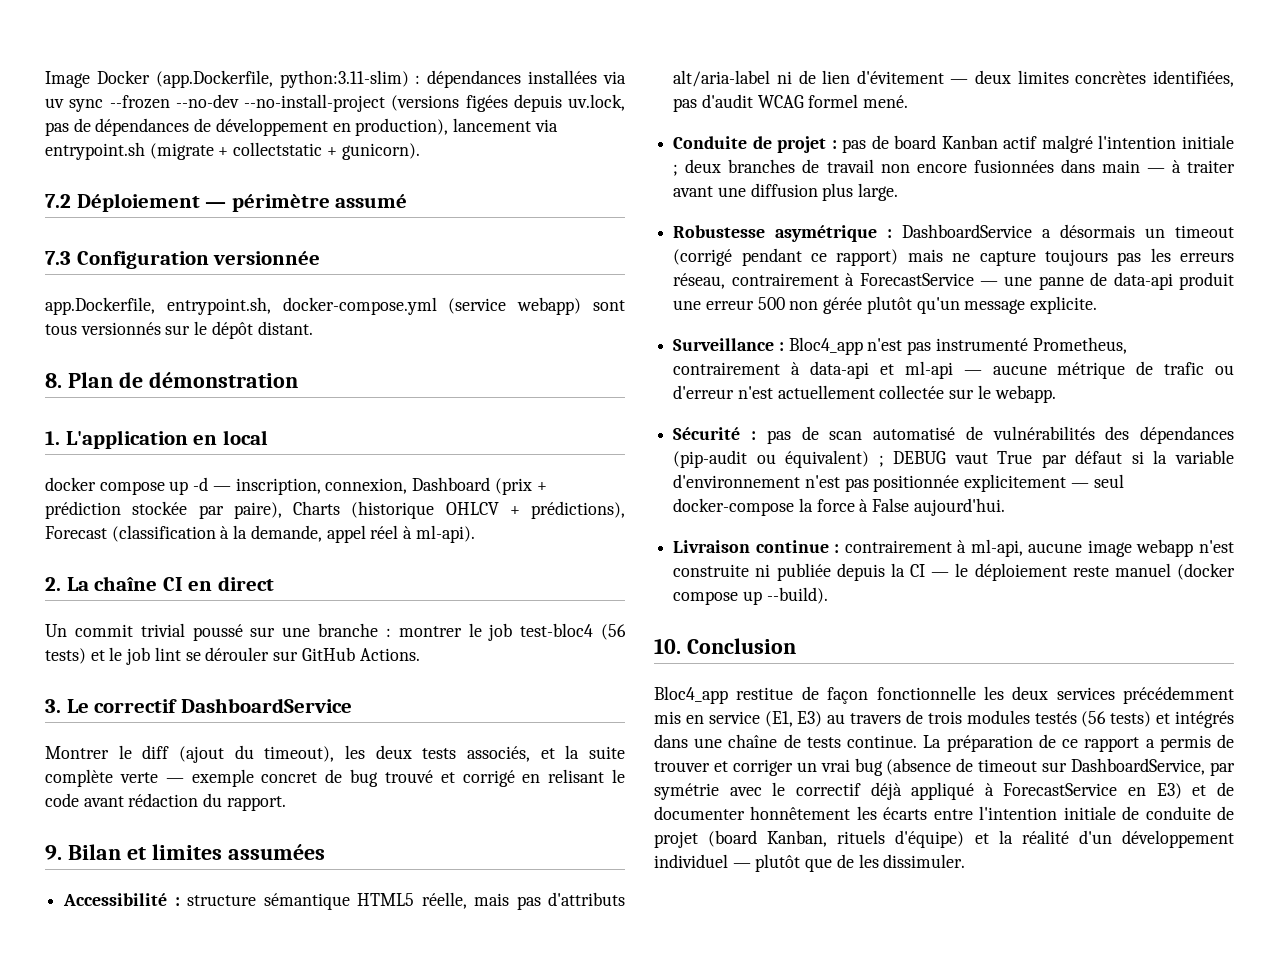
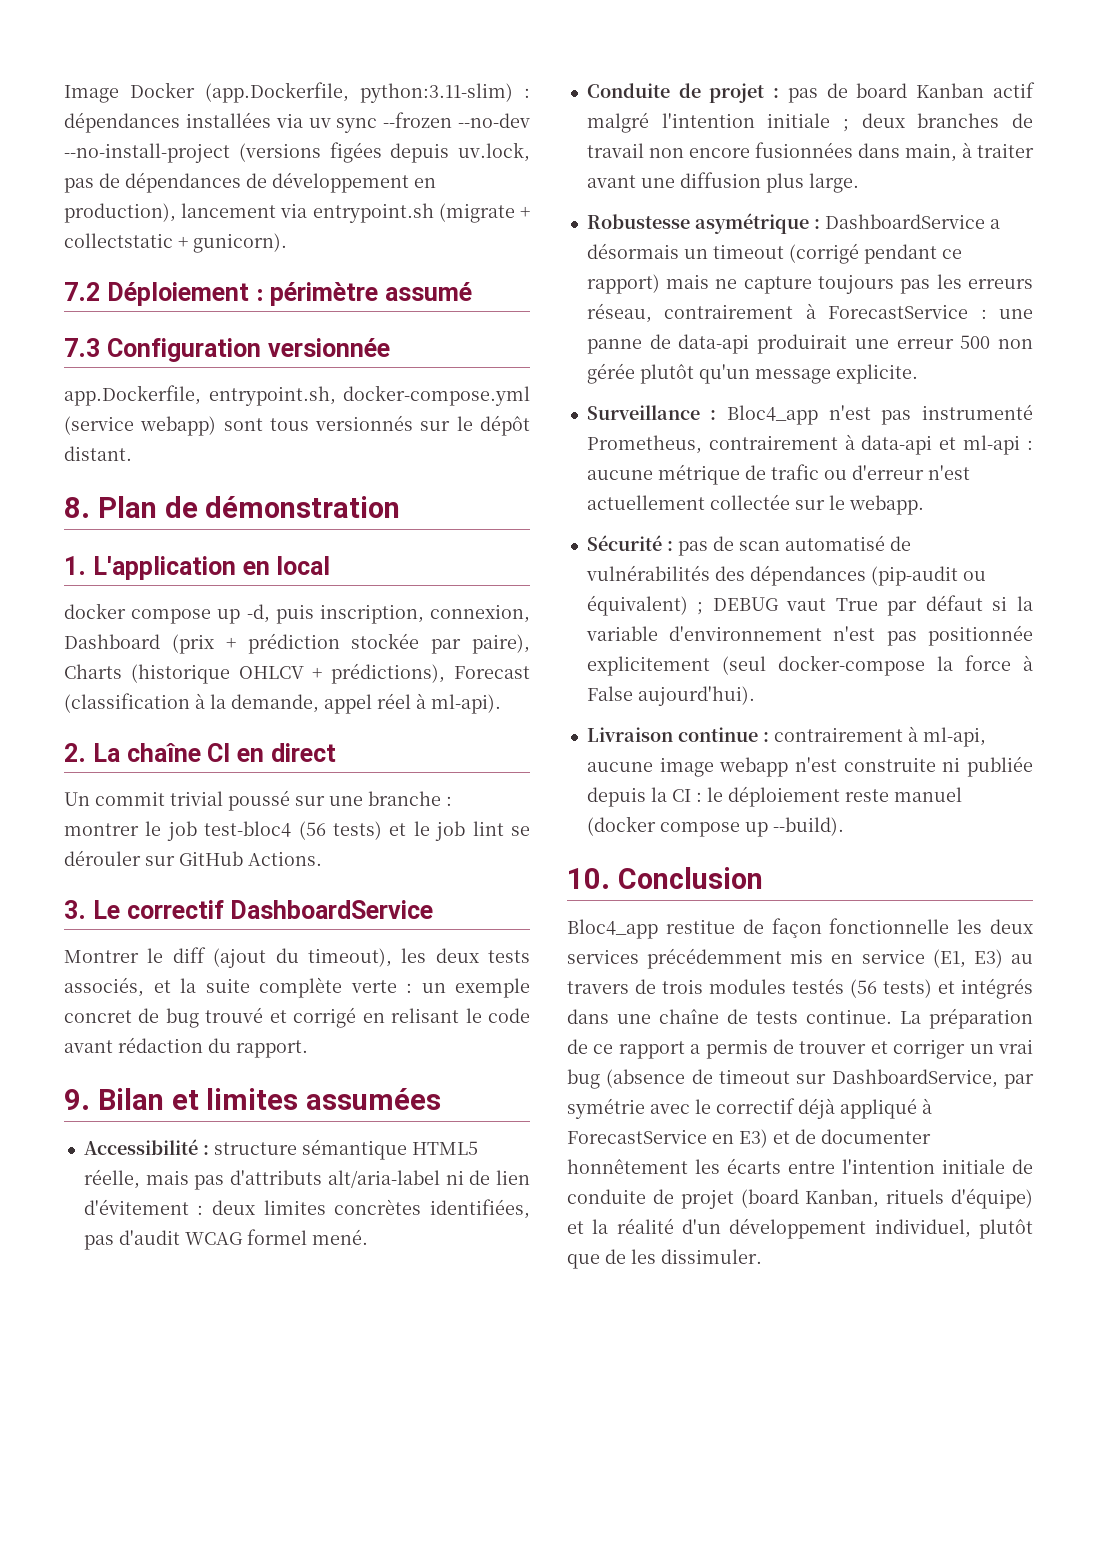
[205,202,227,208] — -> [255,289,264,301] :
[193,477,231,491] -d — -> [246,604,314,624] -d, puis
[165,778,184,783] — -> [406,983,446,993] : un
[950,79,969,84] — -> [197,1205,204,1215] :
[1101,160,1165,173] main — -> [904,143,957,162] main,
[979,281,998,286] — -> [980,309,987,319] :
[1179,272,1234,290] produit -> [757,334,848,354] produirait
[963,370,982,375] — -> [1027,440,1033,450] :
[1070,474,1124,488] — seul -> [721,656,766,675] (seul
[913,498,1005,516] aujourd'hui. -> [637,686,755,706] aujourd'hui).
[931,572,950,577] — -> [695,792,702,802] :
[654,854,751,868] individuel — -> [874,1219,971,1238] individuel,

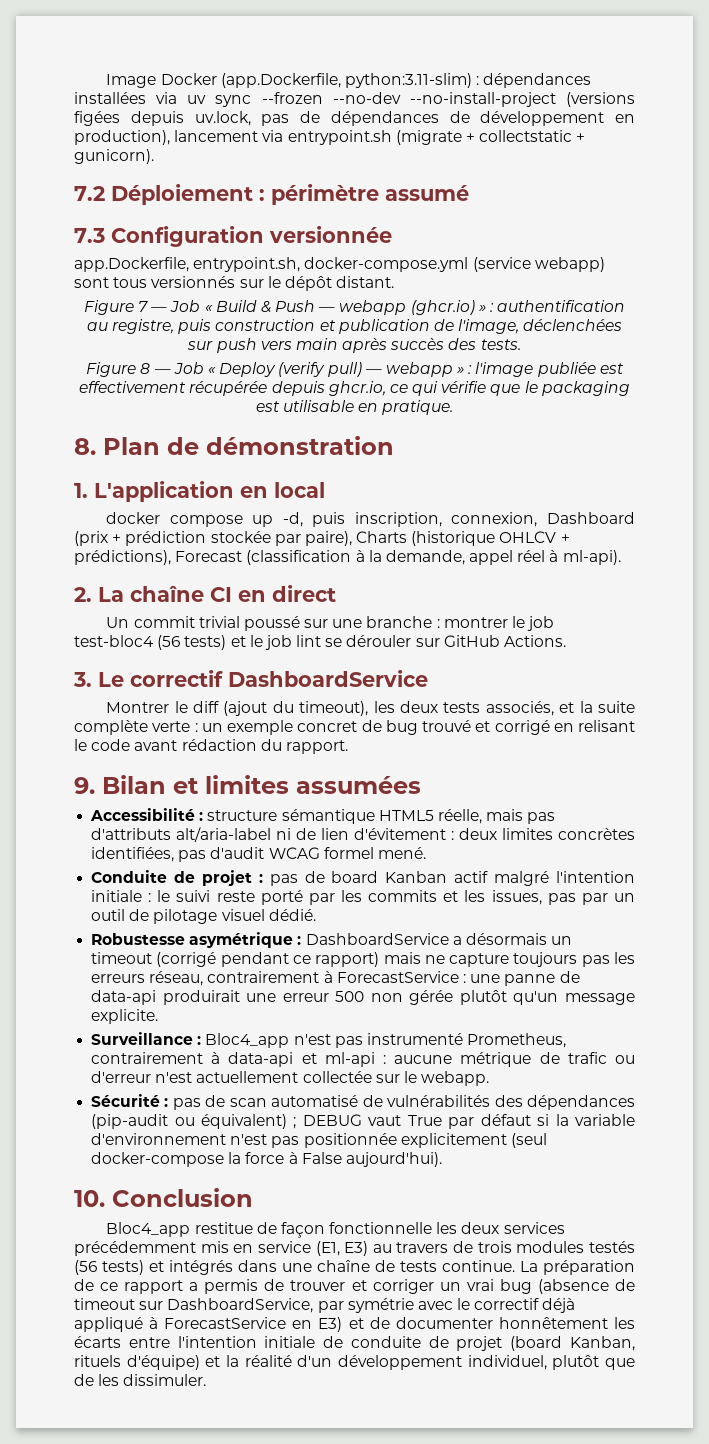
(132, 453) none -> [83,300,626,315] [86,319,623,334] [187,338,521,353] [86,362,624,377] [79,381,630,396] [255,400,454,415] // Figure 7 — Job « Build & Push — webapp (ghcr.io) » : authentification au registre, puis construction et publication de l'image, déclenchées sur push vers main après succès des tests. // Figure 8 — Job « Deploy (verify pull) — webapp » : l'image publiée est effectivement récupérée depuis ghcr.io, ce qui vérifie que le packaging est utilisable en pratique.
[842,113,1033,132] [586,142,1034,162] [586,172,859,193] ; deux branches de travail non encore fusionnées dans main, à traiter avant une diffusion plus large. -> [148,890,636,905] [91,909,316,924] : le suivi reste porté par les commits et les issues, pas par un outil de pilotage visuel dédié.
[586,726,986,747] [586,756,1033,777] [586,786,962,807] [586,816,844,837] // Livraison continue : contrairement à ml-api, aucune image webapp n'est construite ni publiée depuis la CI : le déploiement reste manuel (docker compose up --build). -> (442, 1159) none

